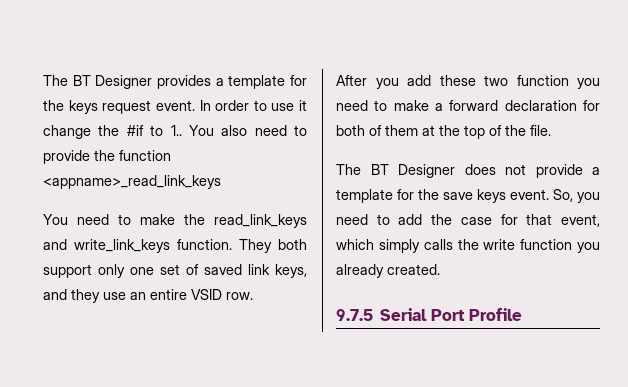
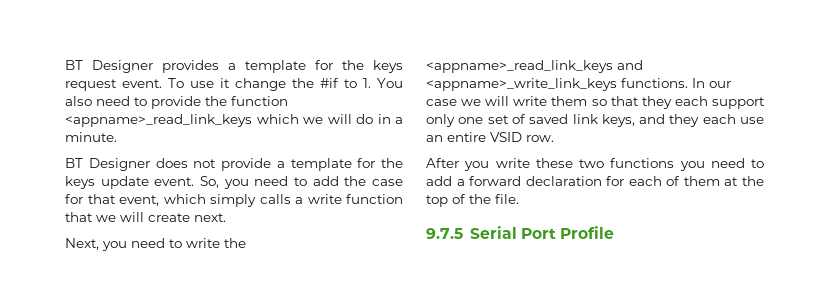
[43,75,68,86] The -> (65, 65) none
[199,100,267,111] In order to -> [168,78,184,88] To
[170,125,182,136] 1.. -> [363,78,371,88] 1.
[43,214,307,228] [43,239,307,253] [43,264,307,278] [43,289,253,303] [336,75,600,89] [336,100,600,111] [336,125,551,139] [336,164,361,175] // You need to make the read_link_keys and write_link_keys function. They both support only one set of saved link keys, and they use an entire VSID row. // After you add these two function you need to make a forward declaration for both of them at the top of the file. // The -> [256,114,403,124] [65,132,117,142] which we will do in a minute. //
[443,189,506,203] save keys -> [65,176,149,189] keys update
[457,239,479,250] the -> [295,197,303,204] a
[577,242,600,253] [336,264,440,278] you already created. -> [65,212,226,222] [65,238,246,251] [426,60,643,73] [426,78,731,91] [426,96,765,109] [426,114,764,127] [426,132,554,142] [426,158,764,171] [426,176,764,186] [426,194,519,207] that we will create next. // Next, you need to write the <appname>_read_link_keys and <appname>_write_link_keys functions. In our case we will write them so that they each support only one set of saved link keys, and they each use an entire VSID row. // After you write these two functions you need to add a forward declaration for each of them at the top of the file.

